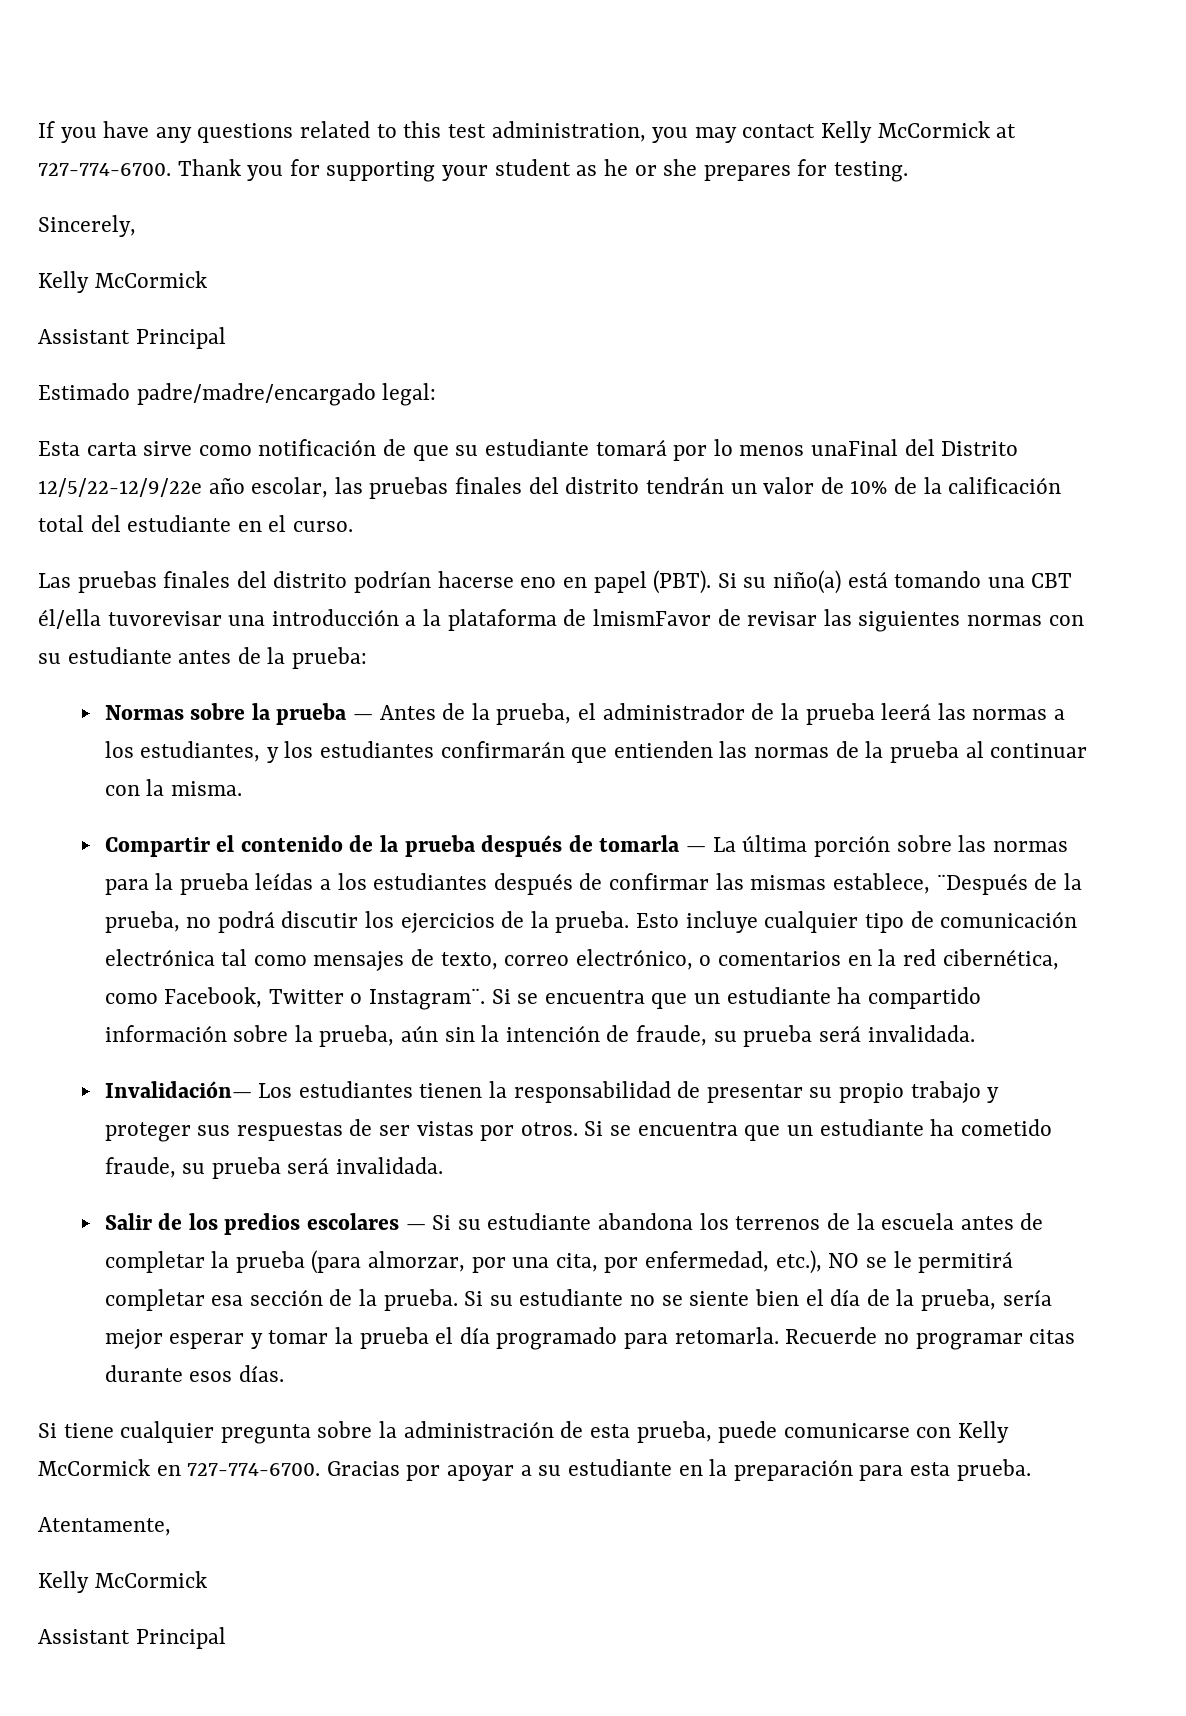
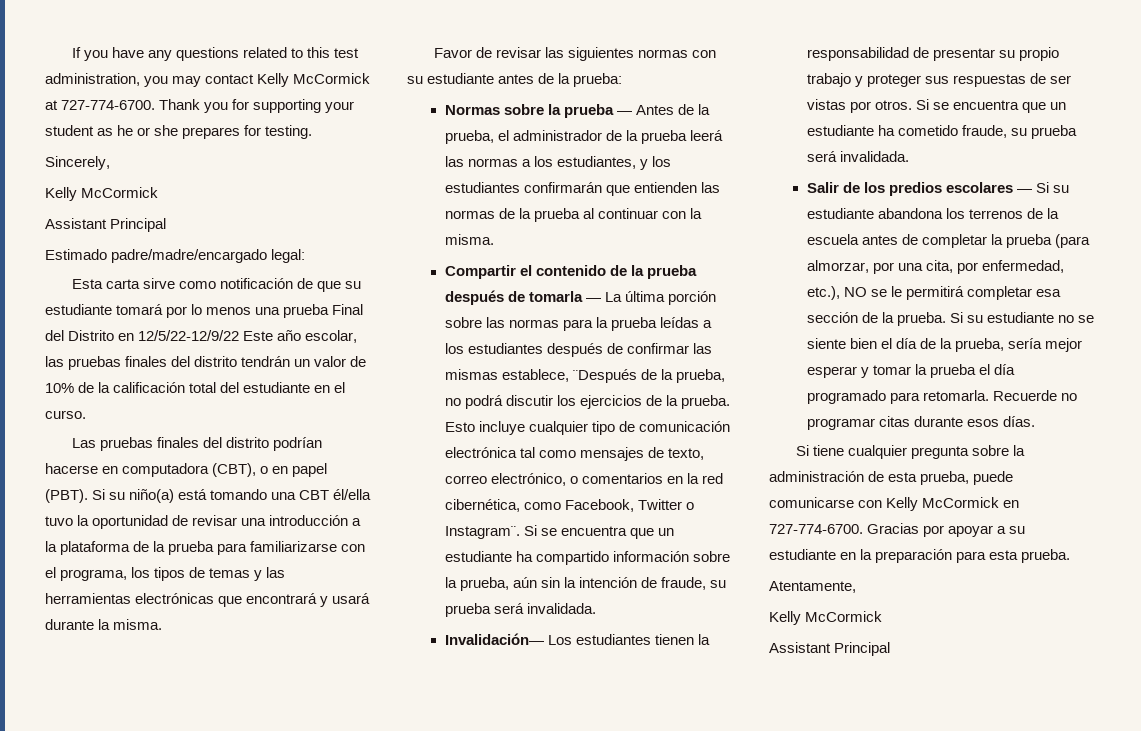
[810,439,1019,456] [38,478,202,497] unaFinal del Distrito 12/5/22-12/9/22e -> [255,304,364,318] [45,330,274,341] una prueba Final del Distrito en 12/5/22-12/9/22 Este
[520,577,557,588] eno -> [102,463,269,477] en computadora (CBT), o
[107,611,222,626] tuvorevisar -> [45,515,238,529] tuvo la oportunidad de revisar
[592,609,711,626] lmismFavor -> [153,541,366,555] [45,567,286,581] [45,593,371,607] [45,619,163,630] [433,48,472,58] la prueba para familiarizarse con el programa, los tipos de temas y las herramientas electrónicas que encontrará y usará durante la misma. // Favor

